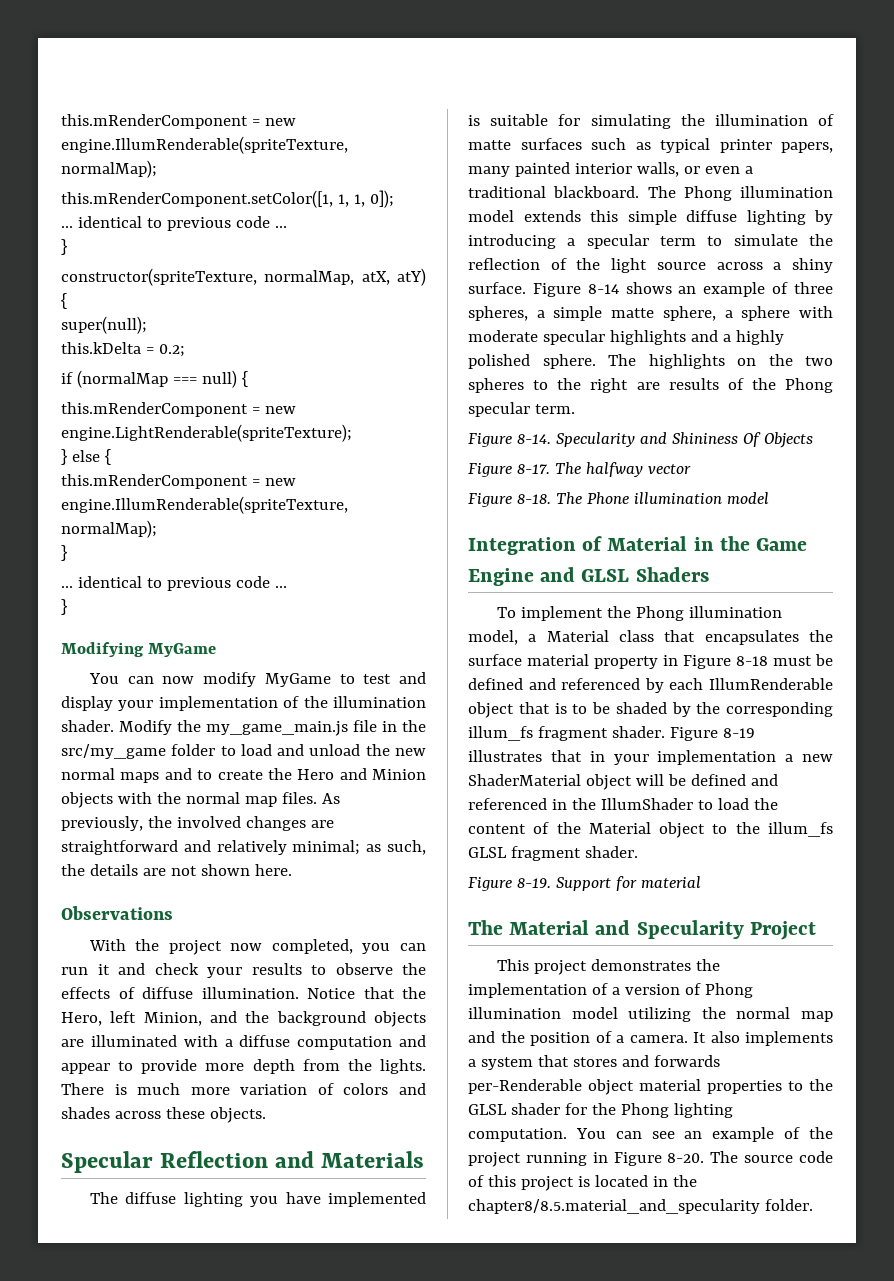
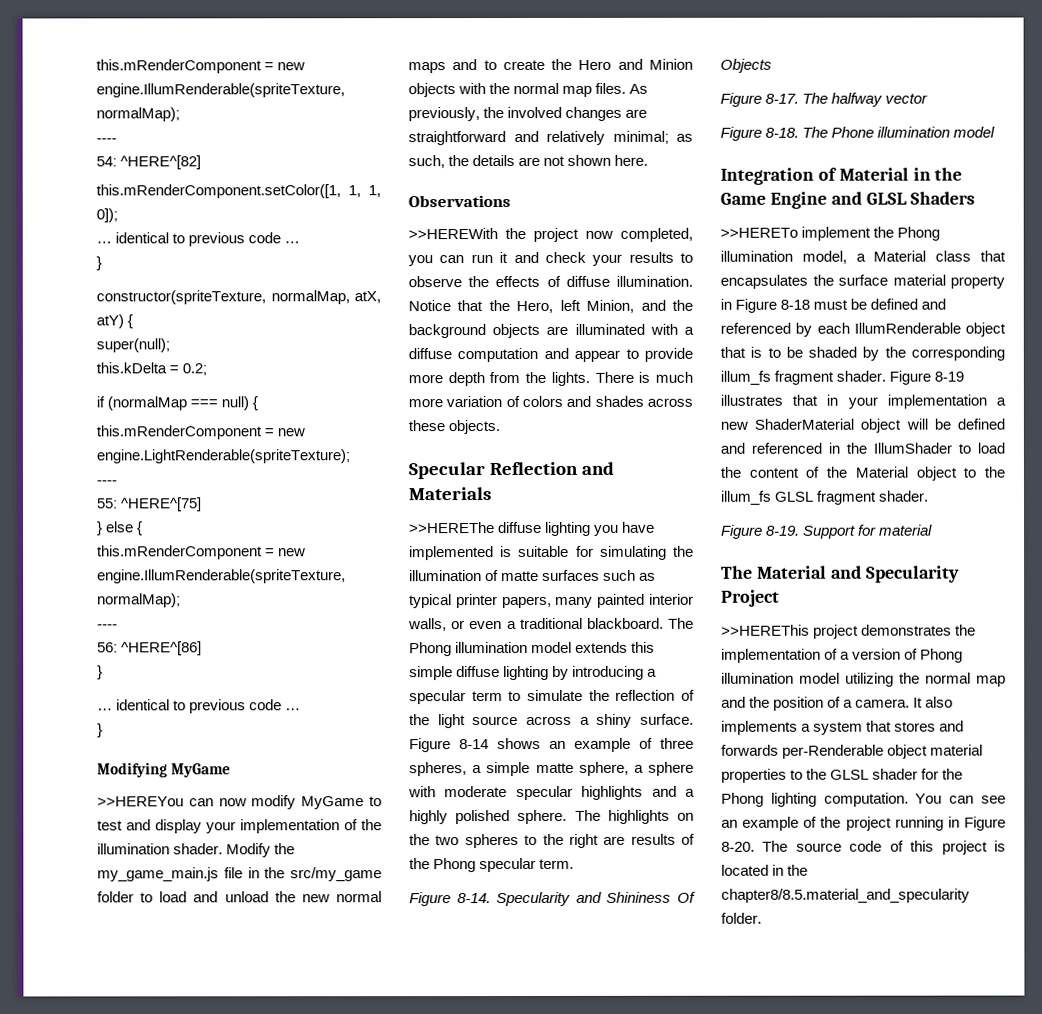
[61,114,296,129] [61,136,348,154] [61,160,157,178] this.mRenderComponent = new engine.IllumRenderable(spriteTexture, normalMap); -> [96,59,306,74] [96,83,345,98] [96,107,180,122] [96,138,117,143] [96,155,202,170] this.mRenderComponent = new engine.IllumRenderable(spriteTexture, normalMap); // ---- // 54: ^HERE^[82]
(352, 433) none -> [96,480,117,485] [96,497,203,512] // ---- // 55: ^HERE^[75]
(157, 529) none -> [97,624,118,629] [97,641,203,656] // ---- // 56: ^HERE^[86]
[88,673,119,684] You -> [97,796,184,807] >>HEREYou
[88,939,126,951] With -> [408,228,498,240] >>HEREWith
[89,1192,118,1204] The -> [409,522,495,534] >>HEREThe
[496,607,516,618] To -> [720,227,798,238] >>HERETo
[496,959,529,971] This -> [721,624,810,636] >>HEREThis

